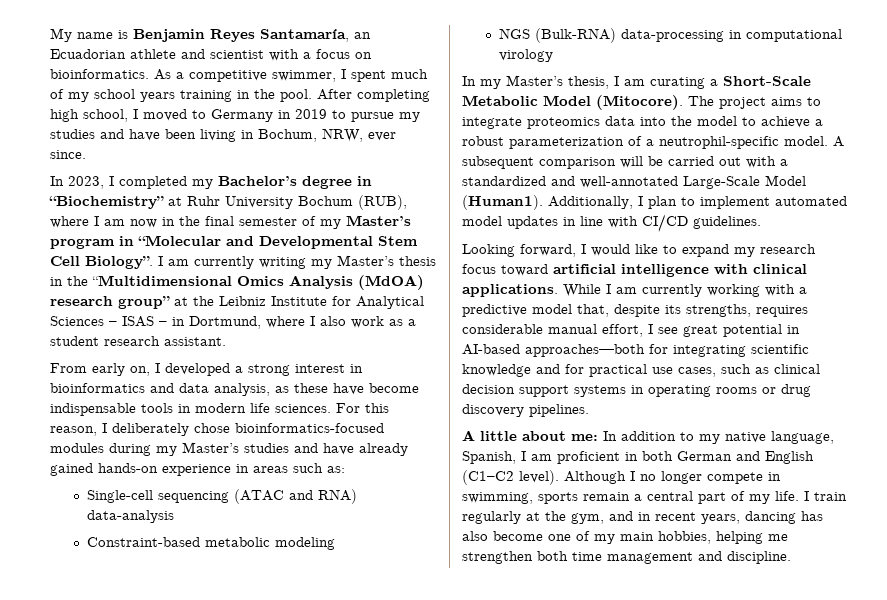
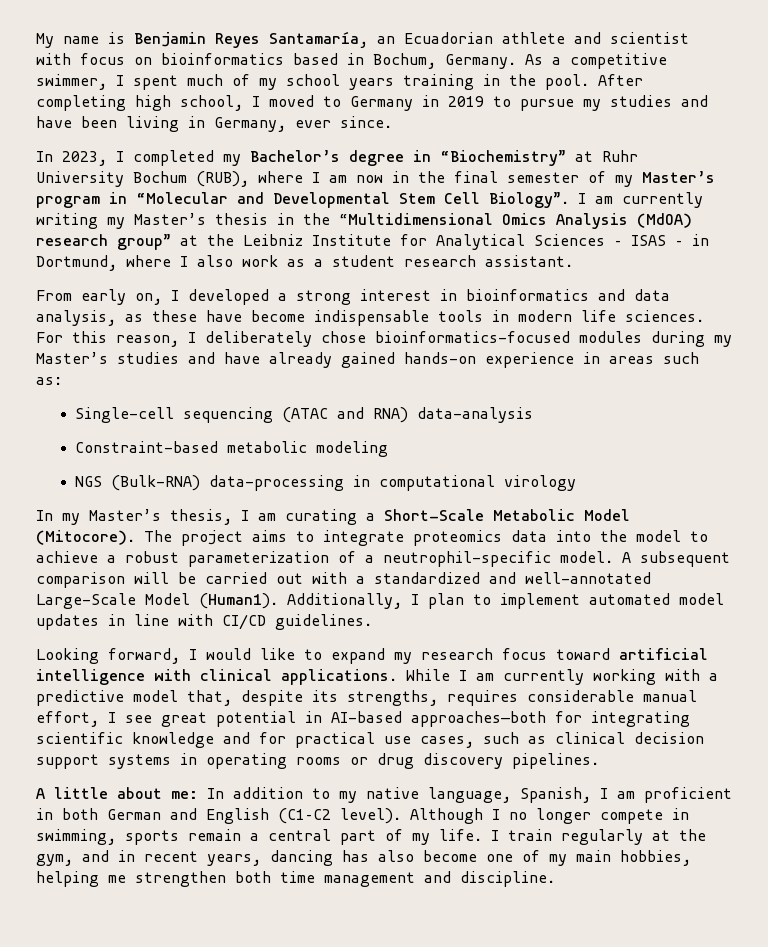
[303,52,311,59] a -> (71, 59) none
[50,69,149,79] bioinformatics. -> [161,53,516,69] bioinformatics based in Bochum, Germany.
[258,128,363,142] Bochum, NRW, -> [214,117,286,132] Germany,

